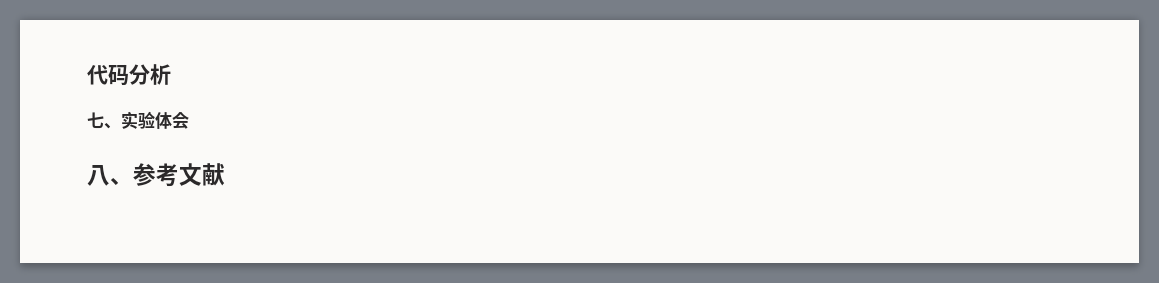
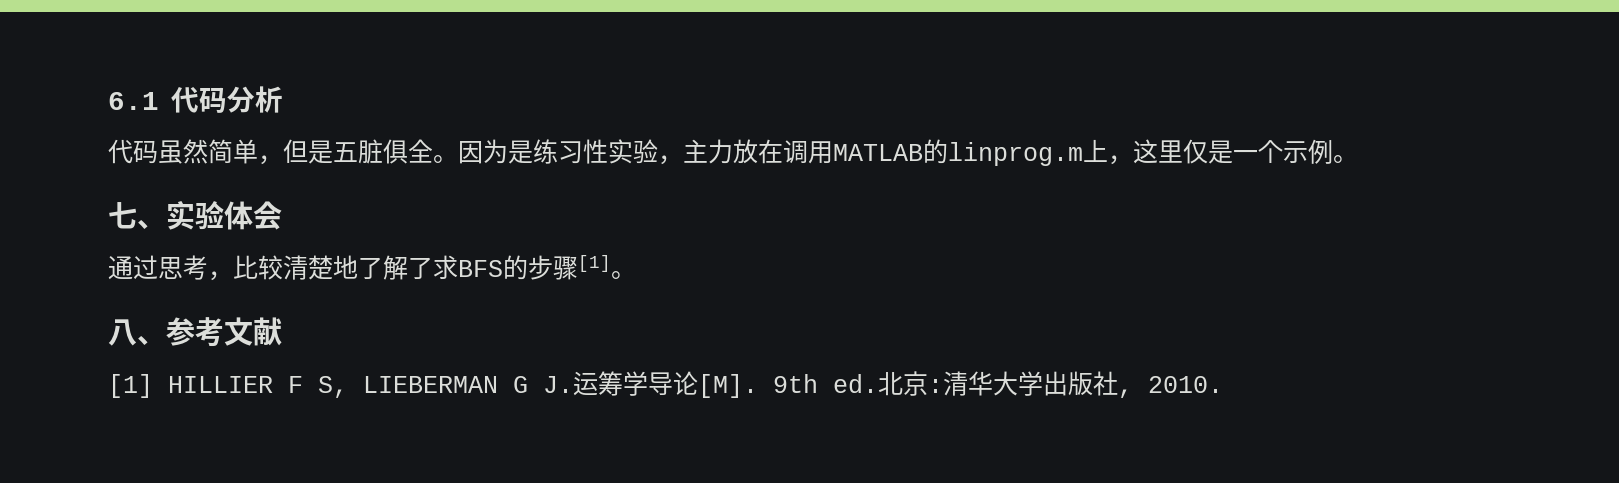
(87, 75) none -> [108,92,159,110] 6.1
[87,111,189,129] [87,163,225,187] 七、实验体会 // 八、参考文献 -> [108,139,1358,166] [108,201,282,230] [108,255,636,281] [108,317,282,347] [108,371,1223,398] 代码虽然简单，但是五脏俱全。因为是练习性实验，主力放在调用MATLAB的linprog.m上，这里仅是一个示例。 // 七、实验体会 // 通过思考，比较清楚地了解了求BFS的步骤[1]。 // 八、参考文献 // [1] HILLIER F S, LIEBERMAN G J.运筹学导论[M]. 9th ed.北京:清华大学出版社, 2010.

